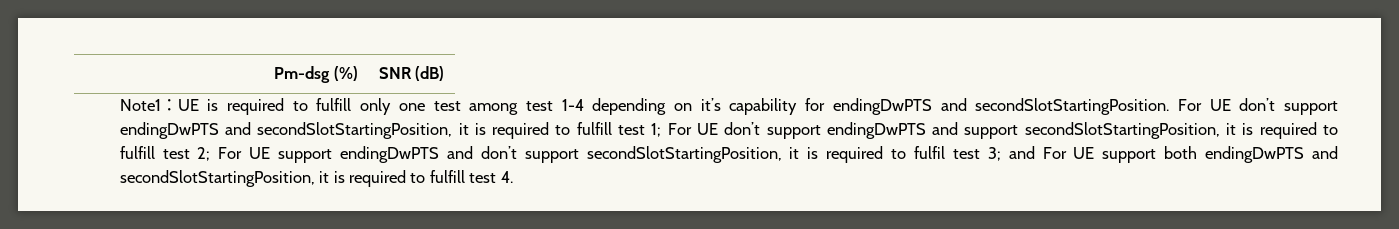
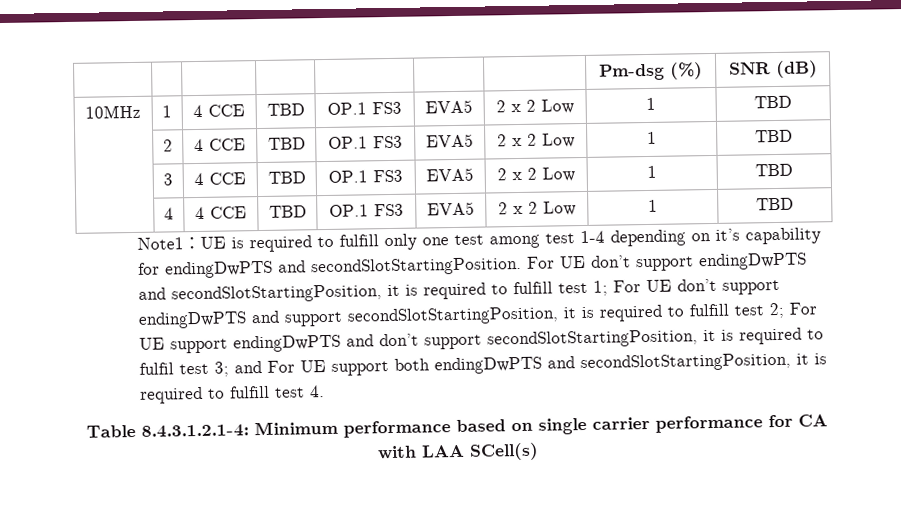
(445, 73) none -> [85,104,141,119] [162,105,172,118] [193,104,245,118] [266,103,305,116] [327,101,402,115] [425,99,473,114] [496,99,574,114] [646,97,656,110] [754,95,792,109] [163,139,173,152] [194,138,246,152] [267,137,306,150] [328,135,403,149] [426,133,474,148] [497,133,575,148] [647,131,657,144] [755,129,793,143] [163,173,173,186] [194,172,246,186] [267,171,306,184] [328,169,403,183] [426,167,474,182] [497,167,575,182] [647,165,657,178] [755,163,793,177] [164,207,174,220] [195,206,247,220] [268,205,307,218] [329,203,404,217] [427,201,475,216] [498,201,576,216] [648,199,658,212] [756,197,794,211] // 10MHz | 1 | 4 CCE | TBD | OP.1 FS3 | EVA5 | 2 x 2 Low | 1 | TBD // | 2 | 4 CCE | TBD | OP.1 FS3 | EVA5 | 2 x 2 Low | 1 | TBD // | 3 | 4 CCE | TBD | OP.1 FS3 | EVA5 | 2 x 2 Low | 1 | TBD // | 4 | 4 CCE | TBD | OP.1 FS3 | EVA5 | 2 x 2 Low | 1 | TBD
(513, 177) none -> [86,414,828,438] [376,442,539,461] // Table 8.4.3.1.2.1-4: Minimum performance based on single carrier performance for CA with LAA SCell(s)

